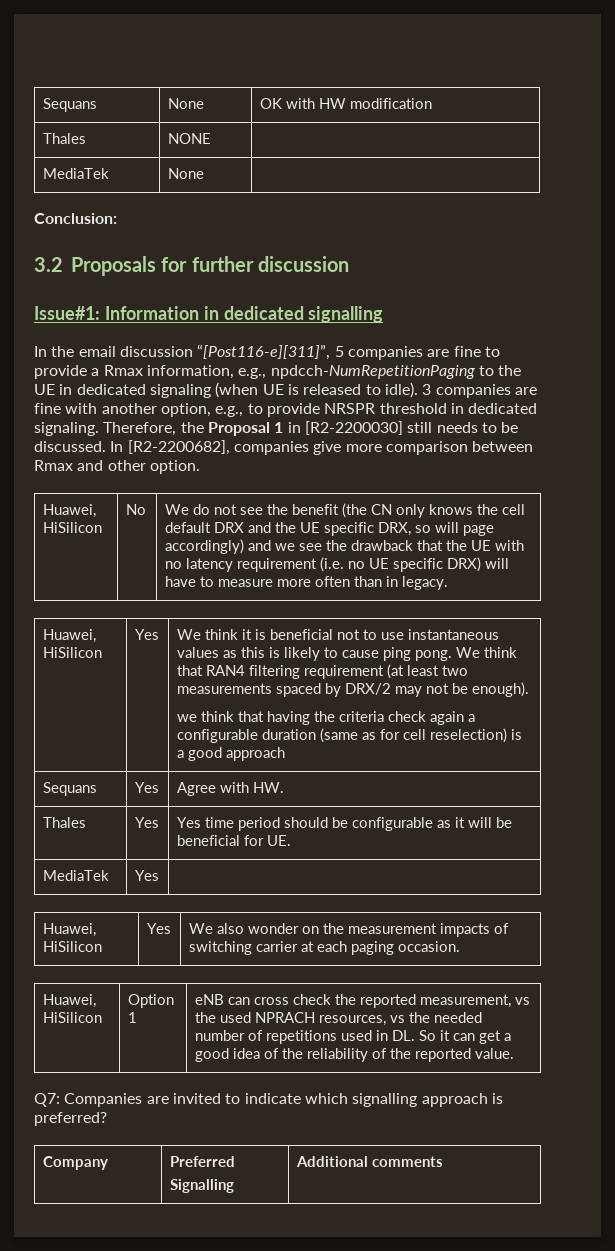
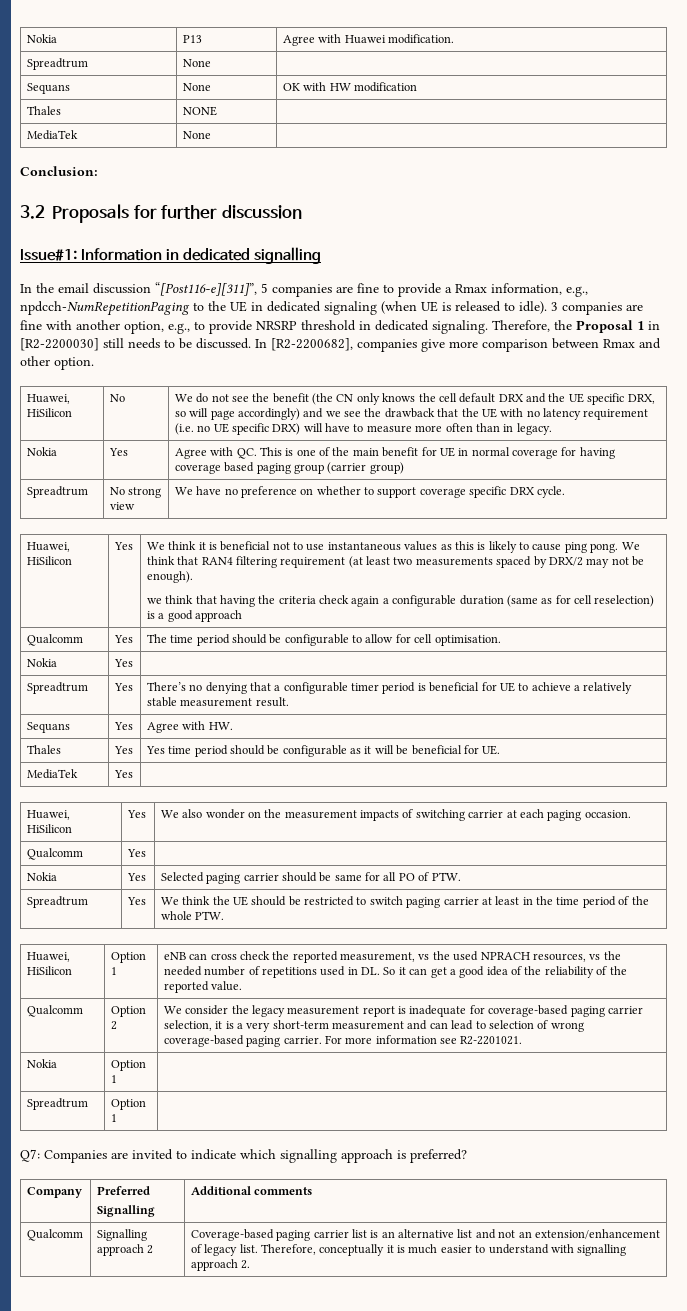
(42, 105) none -> [26,34,57,43] [182,35,202,43] [282,34,454,46] [26,58,88,70] [182,59,211,67] Nokia | P13 | Agree with Huawei modification. // Spreadtrum | None | //
[324,403,376,414] NRSPR -> [256,321,297,330] NRSRP
(448, 583) none -> [26,447,57,456] [108,448,128,456] [174,447,615,459] [174,462,404,474] [26,486,88,498] [109,487,162,498] [109,502,135,510] [174,486,565,498] // Nokia | Yes | Agree with QC. This is one of the main benefit for UE in normal coverage for having coverage based paging group (carrier group) // Spreadtrum | No strong view | We have no preference on whether to support coverage specific DRX cycle.
(285, 754) none -> [26,634,83,646] [113,635,133,643] [146,634,501,646] [26,658,57,667] [113,659,133,667] [26,682,88,694] [113,683,133,691] [146,682,633,694] [146,697,289,707] // Qualcomm | Yes | The time period should be configurable to allow for cell optimisation. // Nokia | Yes | // Spreadtrum | Yes | There’s no denying that a configurable timer period is beneficial for UE to achieve a relatively stable measurement result.
(460, 946) none -> [26,848,83,860] [126,849,146,857] [26,872,57,881] [126,873,146,881] [160,872,461,884] [26,896,88,908] [126,897,146,905] [160,896,649,908] [160,911,225,920] // Qualcomm | Yes | // Nokia | Yes | Selected paging carrier should be same for all PO of PTW. // Spreadtrum | Yes | We think the UE should be restricted to switch paging carrier at least in the time period of the whole PTW.
(514, 1053) none -> [26,1005,83,1017] [110,1006,146,1017] [110,1021,117,1030] [163,1005,643,1017] [163,1020,584,1032] [163,1035,523,1047] [26,1059,57,1068] [110,1060,146,1071] [110,1075,117,1083] [26,1098,88,1110] [110,1099,146,1110] [110,1114,117,1122] // Qualcomm | Option 2 | We consider the legacy measurement report is inadequate for coverage-based paging carrier selection, it is a very short-term measurement and can lead to selection of wrong coverage-based paging carrier. For more information see R2-2201021. // Nokia | Option 1 | // Spreadtrum | Option 1 |
(443, 1161) none -> [26,1229,83,1241] [96,1229,147,1241] [96,1244,154,1256] [190,1229,660,1241] [190,1244,627,1256] [190,1259,251,1271] // Qualcomm | Signalling approach 2 | Coverage-based paging carrier list is an alternative list and not an extension/enhancement of legacy list. Therefore, conceptually it is much easier to understand with signalling approach 2.

